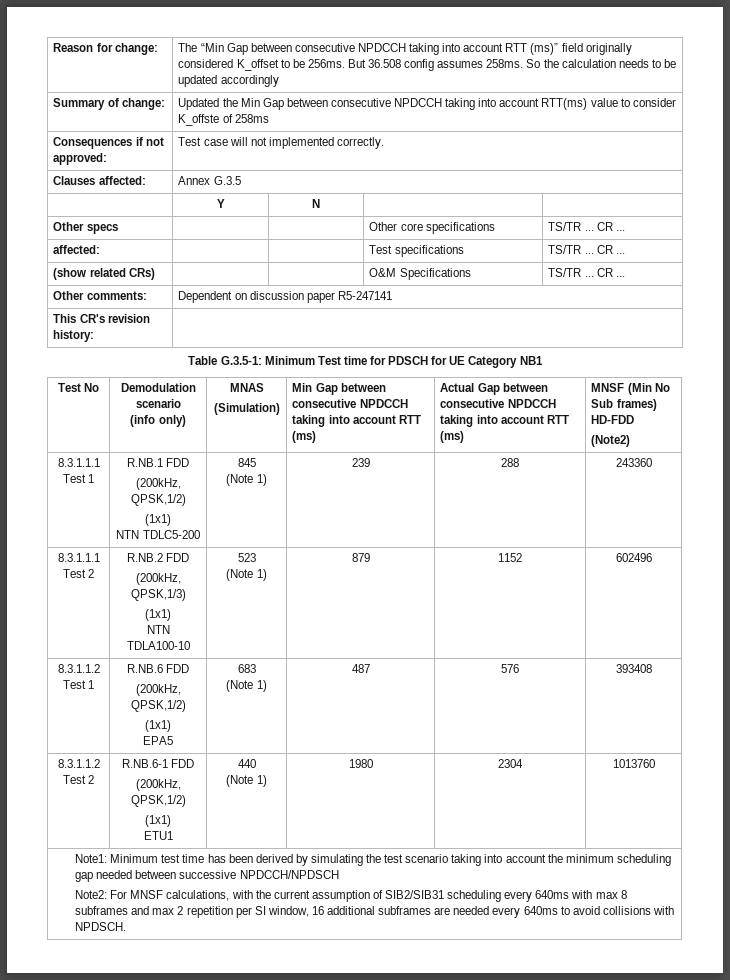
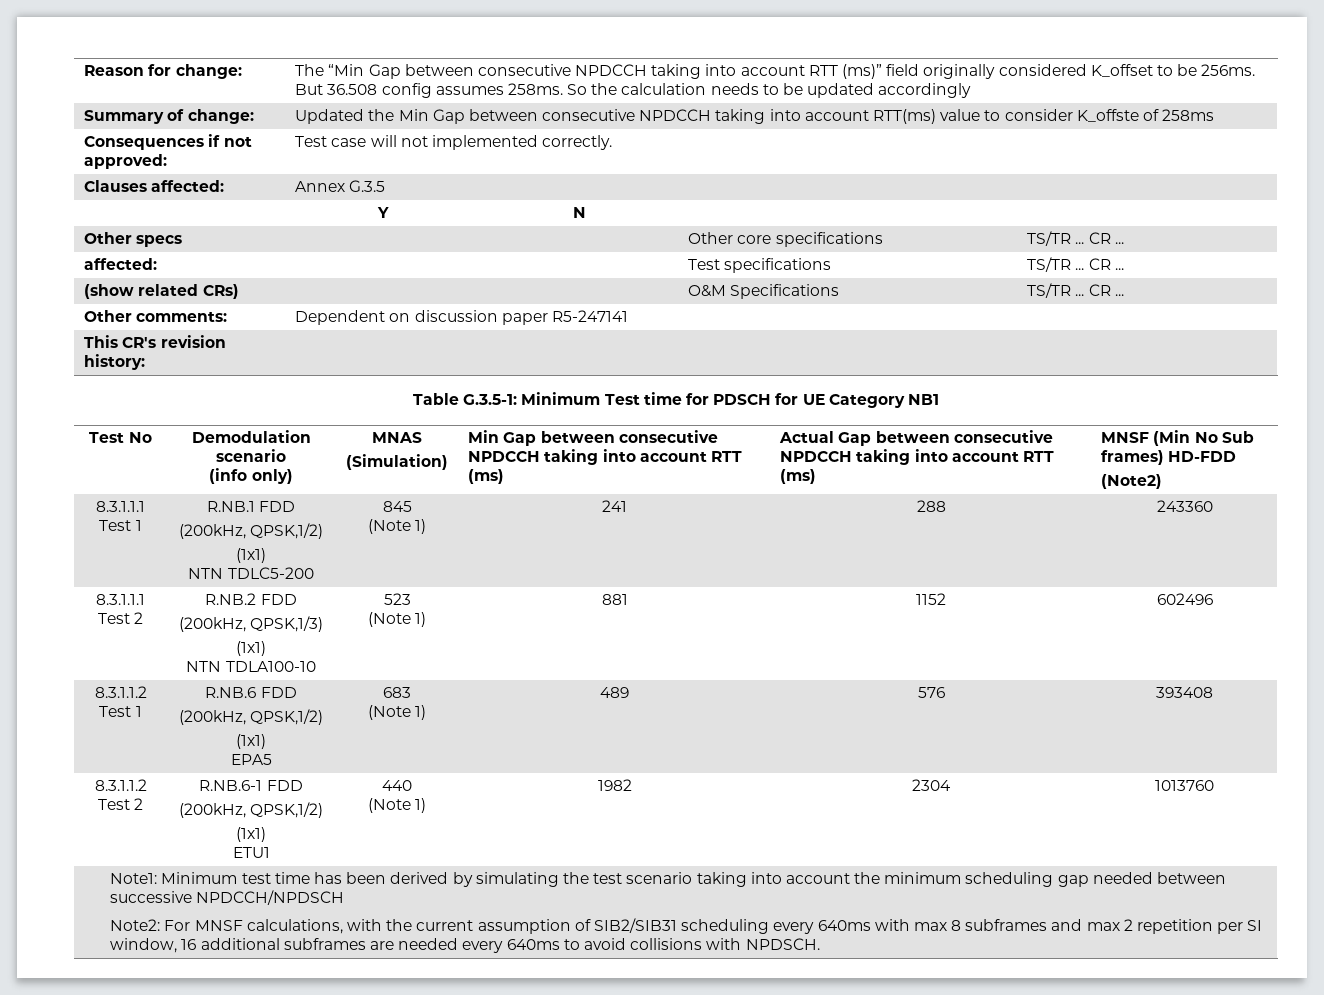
[351,458,370,467] 239 -> [602,500,627,512] 241
[351,553,370,562] 879 -> [601,594,628,605] 881
[351,664,370,673] 487 -> [600,687,629,698] 489
[348,759,373,768] 1980 -> [597,779,632,791] 1982

